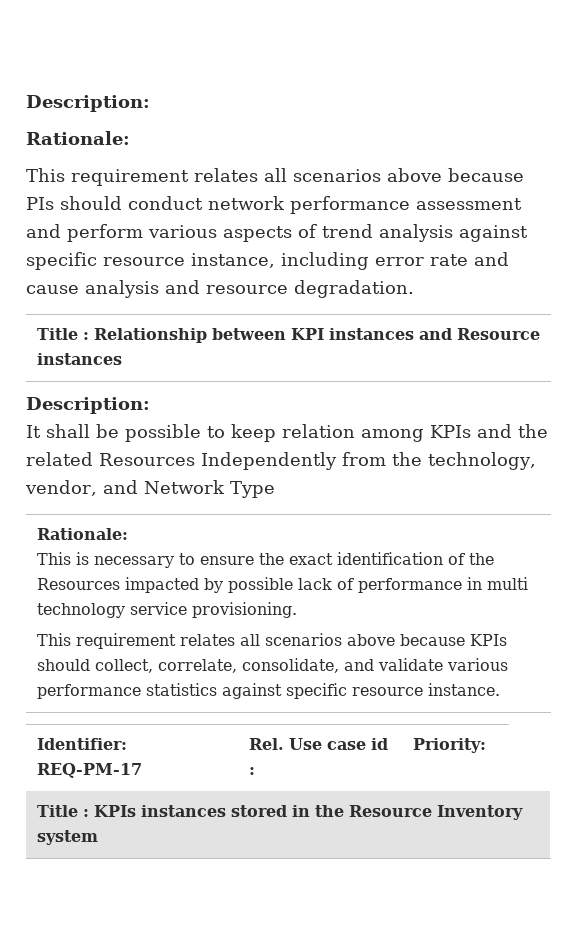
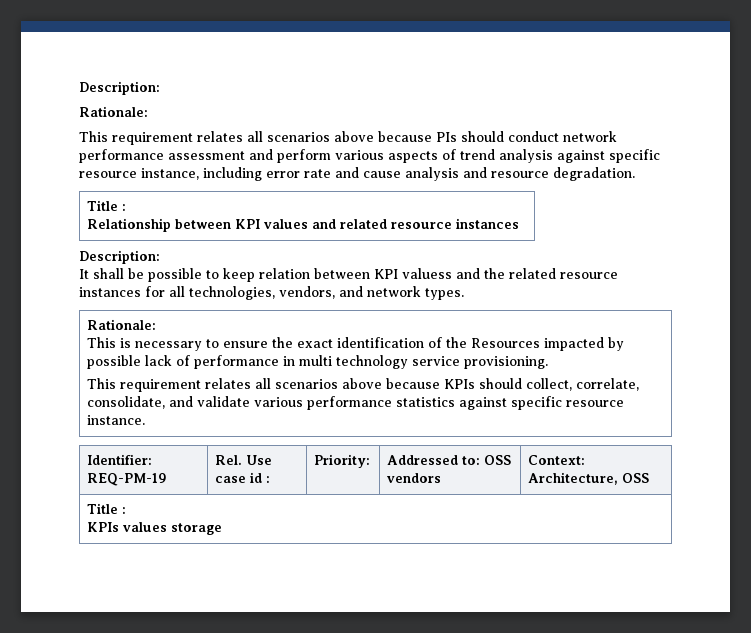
(89, 336) none -> (127, 207) //
[328,328,540,340] instances and Resource -> [263,219,453,229] values and related resource
[361,424,548,442] [26,452,536,470] [25,480,275,498] among KPIs and the related Resources Independently from the technology, vendor, and Network Type -> [314,268,618,279] [79,286,464,300] between KPI valuess and the related resource instances for all technologies, vendors, and network types.
[36,763,142,778] REQ-PM-17 -> [87,473,167,486] REQ-PM-19
[36,805,523,820] [36,830,98,845] // Title : KPIs instances stored in the Resource Inventory system -> [387,455,512,465] [386,473,442,483] [528,455,586,465] [528,472,650,485] [87,503,127,514] [87,522,223,535] | Addressed to: OSS vendors | Context: Architecture, OSS // Title : // KPIs values storage

